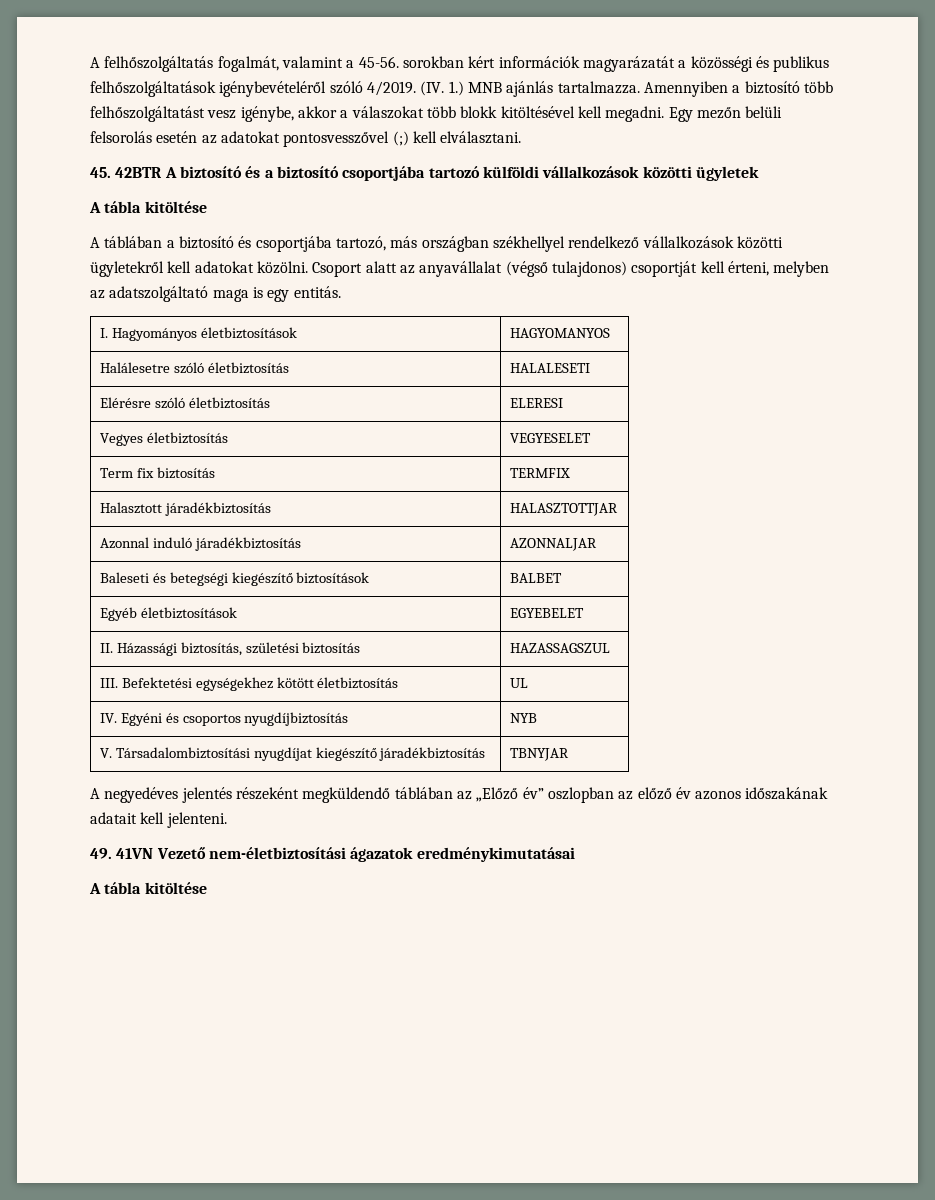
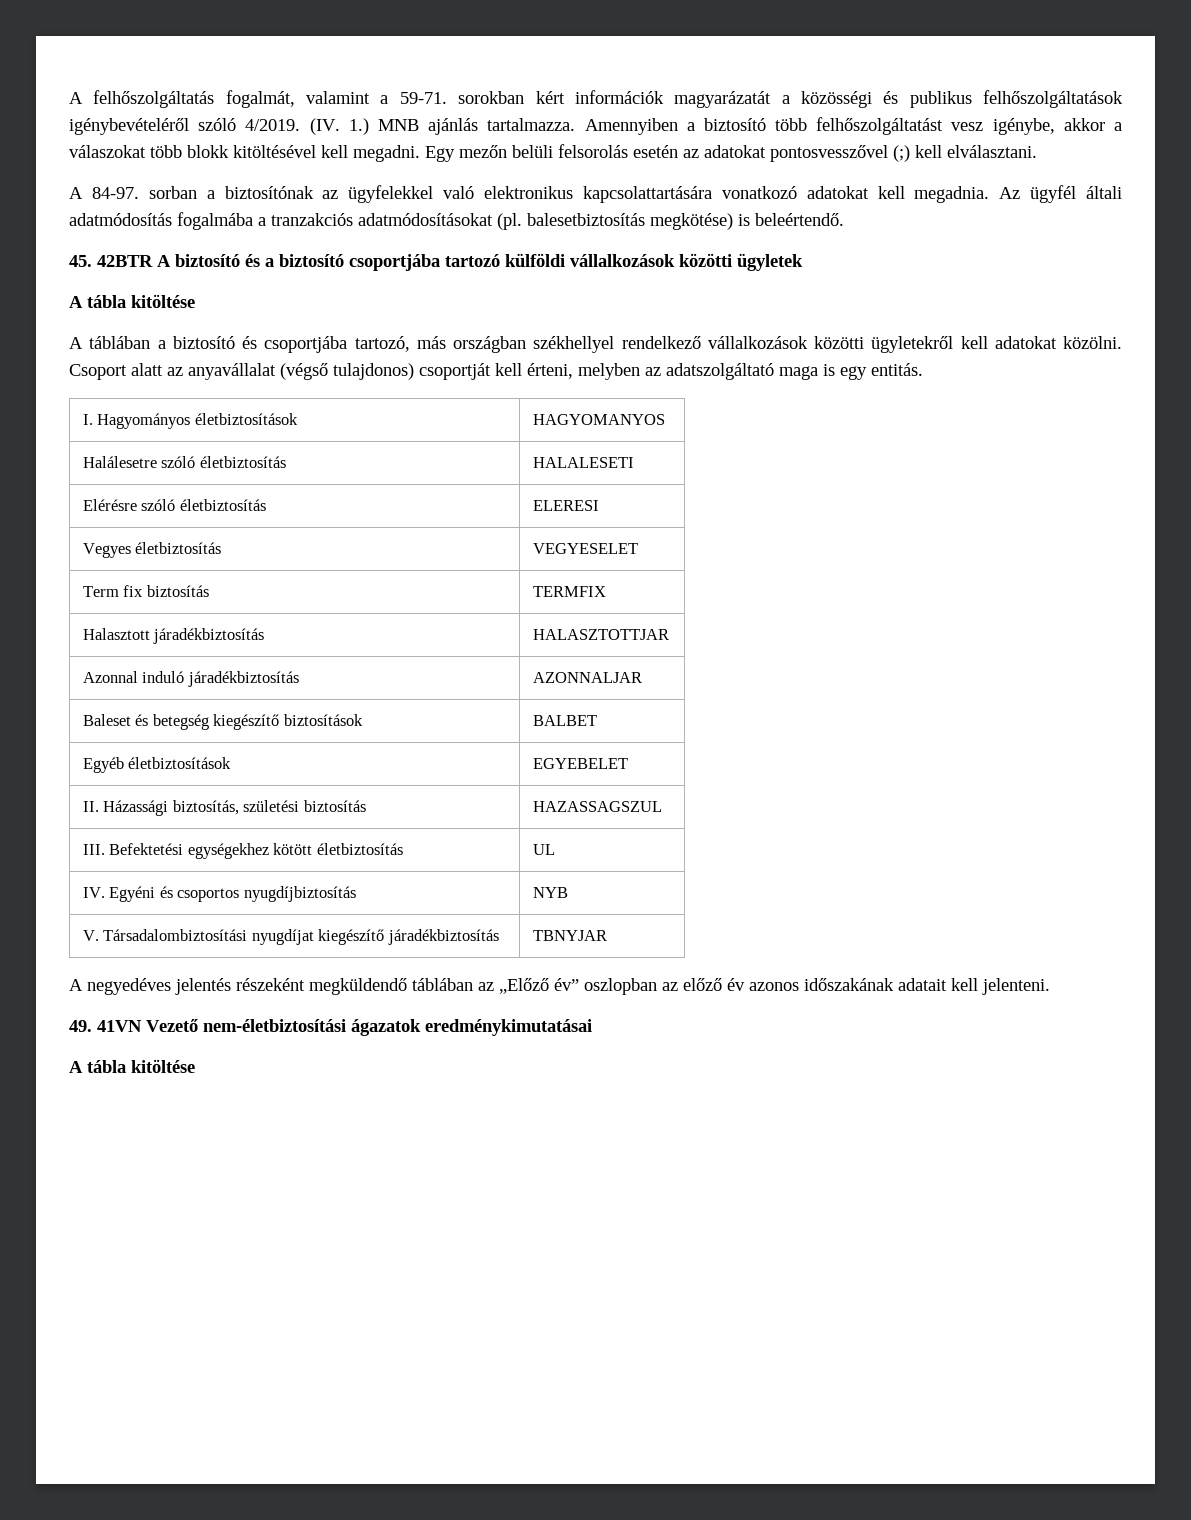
[358,56,399,68] 45-56. -> [399,92,447,104] 59-71.
(522, 137) none -> [69,185,1122,203] [69,212,844,230] // A 84-97. sorban a biztosítónak az ügyfelekkel való elektronikus kapcsolattartására vonatkozó adatokat kell megadnia. Az ügyfél általi adatmódosítás fogalmába a tranzakciós adatmódosításokat (pl. balesetbiztosítás megkötése) is beleértendő.
[99,572,228,586] Baleseti és betegségi -> [82,714,209,730] Baleset és betegség

